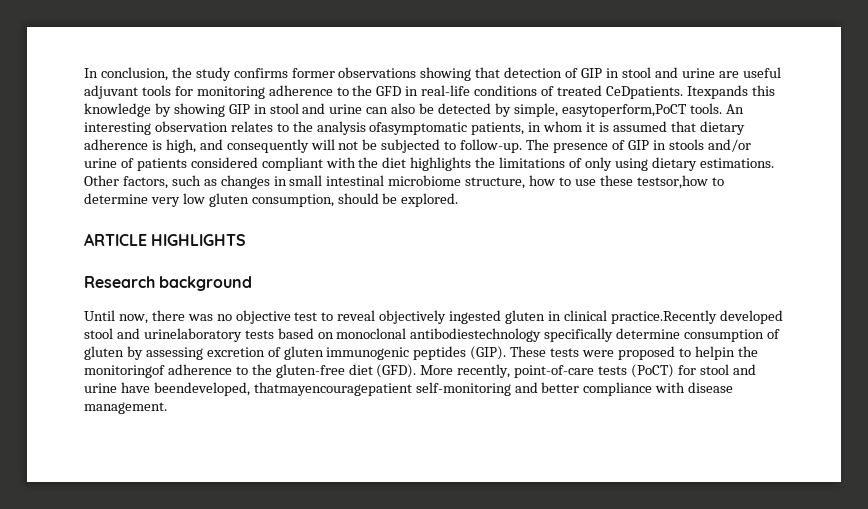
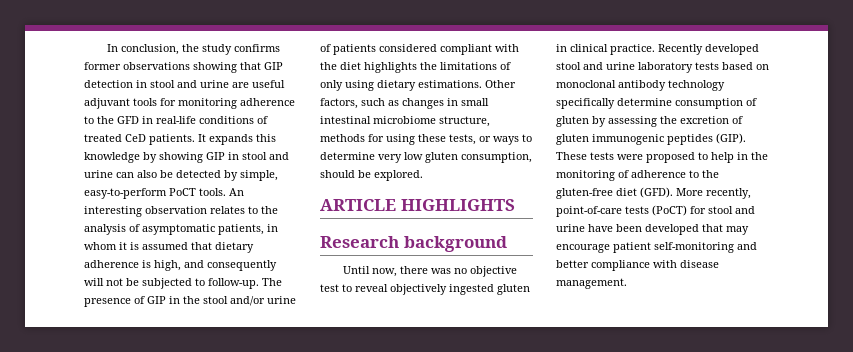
[504,67,603,78] detection of GIP -> [264,62,283,70] [84,80,133,88] GIP detection
[605,85,748,99] CeDpatients. Itexpands -> [125,134,253,145] CeD patients. It expands
[561,104,687,117] easytoperform,PoCT -> [84,188,196,199] easy-to-perform PoCT
[369,122,468,135] ofasymptomatic -> [129,224,215,235] of asymptomatic
[668,139,704,150] stools -> [183,296,228,304] the stool
[529,175,708,189] how to use these testsor,how -> [320,134,519,145] methods for using these tests, or ways
[610,310,717,324] practice.Recently -> [610,44,703,55] practice. Recently
[143,328,242,342] urinelaboratory -> [606,62,693,73] urine laboratory
[410,328,542,342] antibodiestechnology -> [618,80,725,91] antibody technology
(203, 353) none -> [660,116,677,124] the
[694,346,758,360] [84,365,165,378] helpin the monitoringof -> [711,152,768,163] [556,170,629,181] help in the monitoring of
[153,382,412,396] beendeveloped, thatmayencouragepatient -> [616,224,749,235] [556,242,651,253] been developed that may encourage patient

